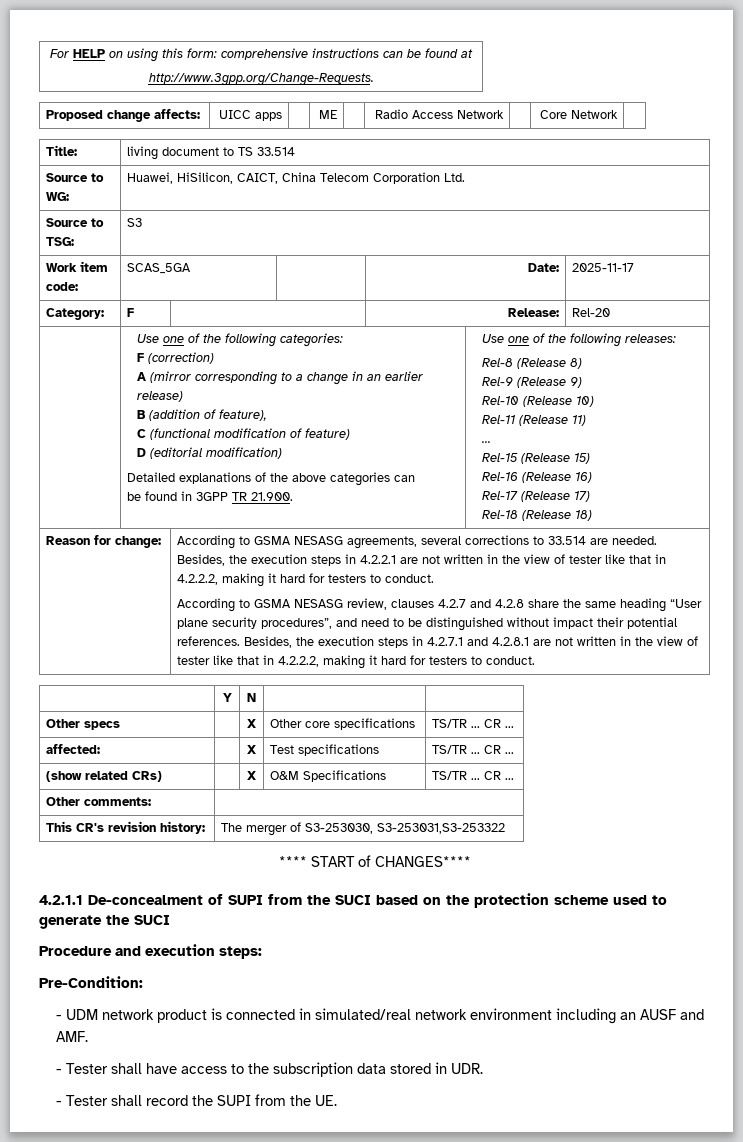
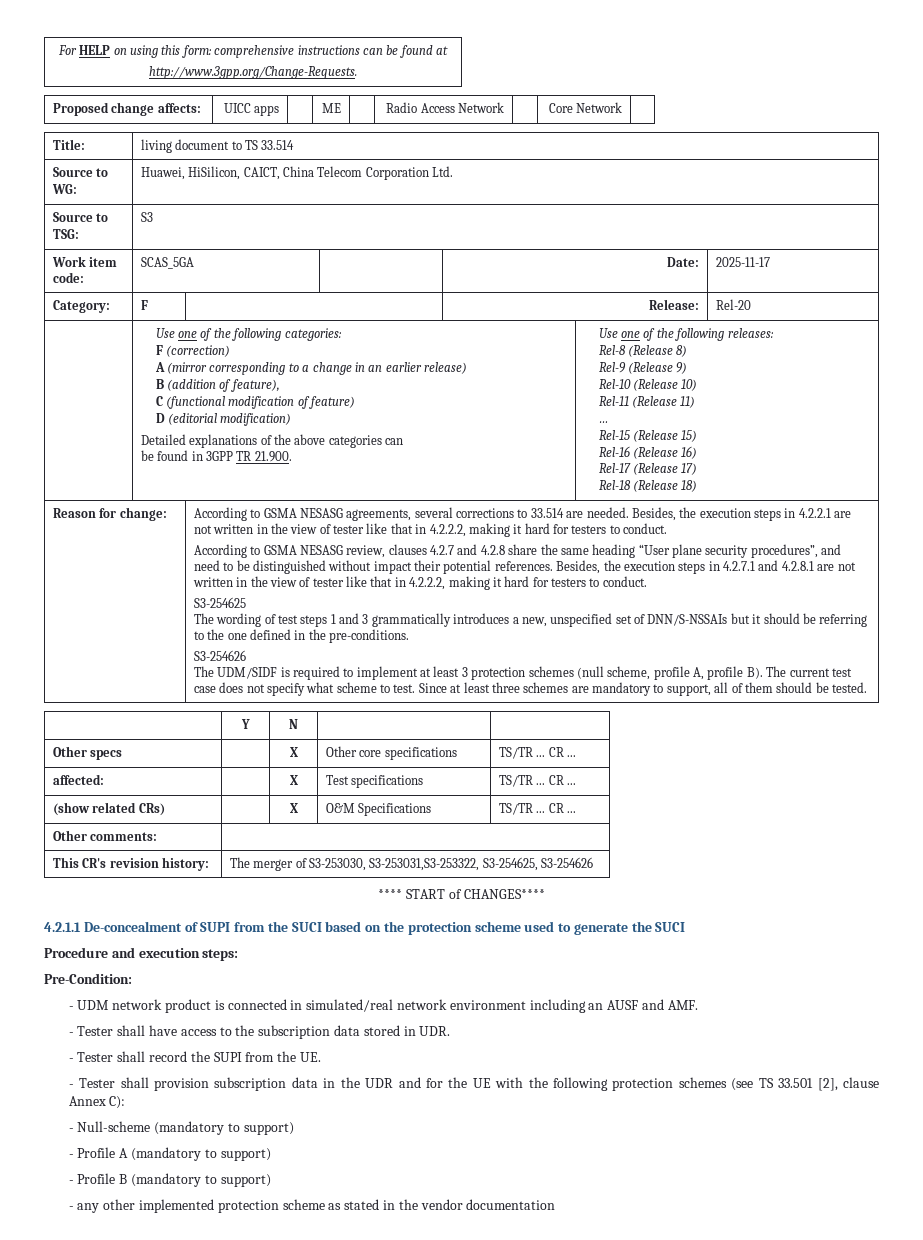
(536, 660) none -> [193,597,246,608] [193,613,868,627] [193,629,410,643] [193,650,246,661] [193,666,852,680] [193,682,868,696] // S3-254625 // The wording of test steps 1 and 3 grammatically introduces a new, unspecified set of DNN/S-NSSAIs but it should be referring to the one defined in the pre-conditions. // S3-254626 // The UDM/SIDF is required to implement at least 3 protection schemes (null scheme, profile A, profile B). The current test case does not specify what scheme to test. Since at least three schemes are mandatory to support, all of them should be tested.
[377,823,506,834] S3-253031,S3-253322 -> [369,857,594,871] S3-253031,S3-253322, S3-254625, S3-254626
(338, 1100) none -> [68,1077,879,1091] [68,1096,126,1109] [68,1121,294,1135] [68,1147,271,1161] [68,1173,271,1187] [68,1199,556,1213] // - Tester shall provision subscription data in the UDR and for the UE with the following protection schemes (see TS 33.501 [2], clause Annex C): // - Null-scheme (mandatory to support) // - Profile A (mandatory to support) // - Profile B (mandatory to support) // - any other implemented protection scheme as stated in the vendor documentation

